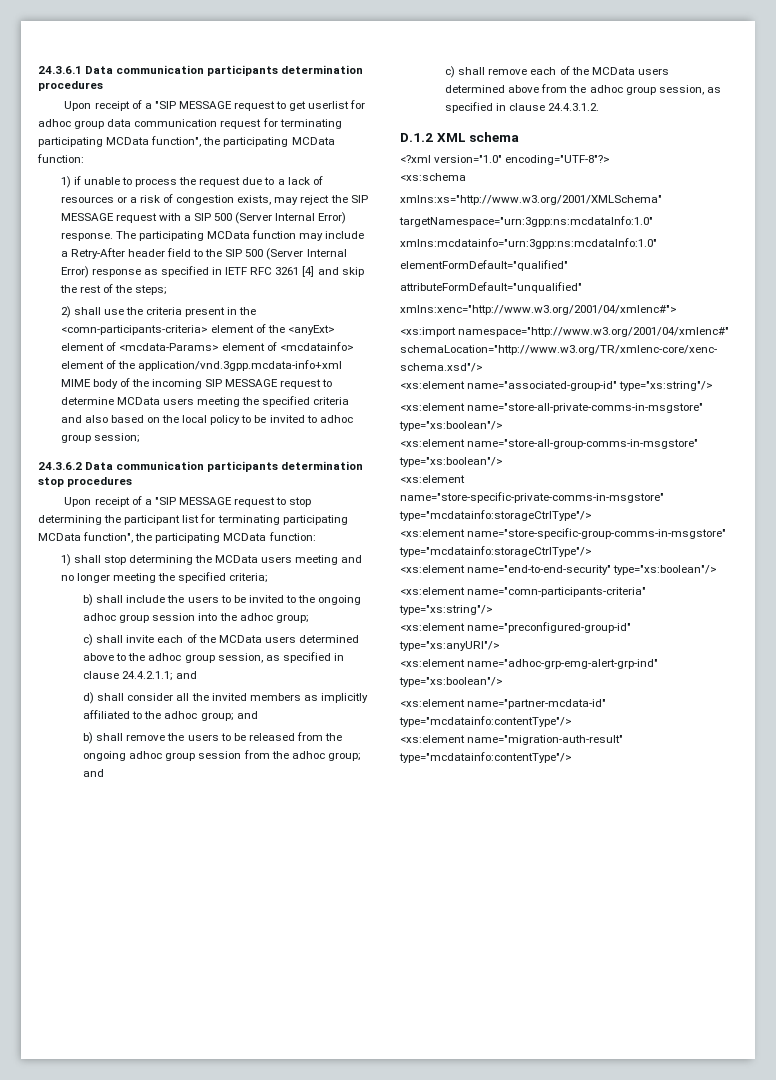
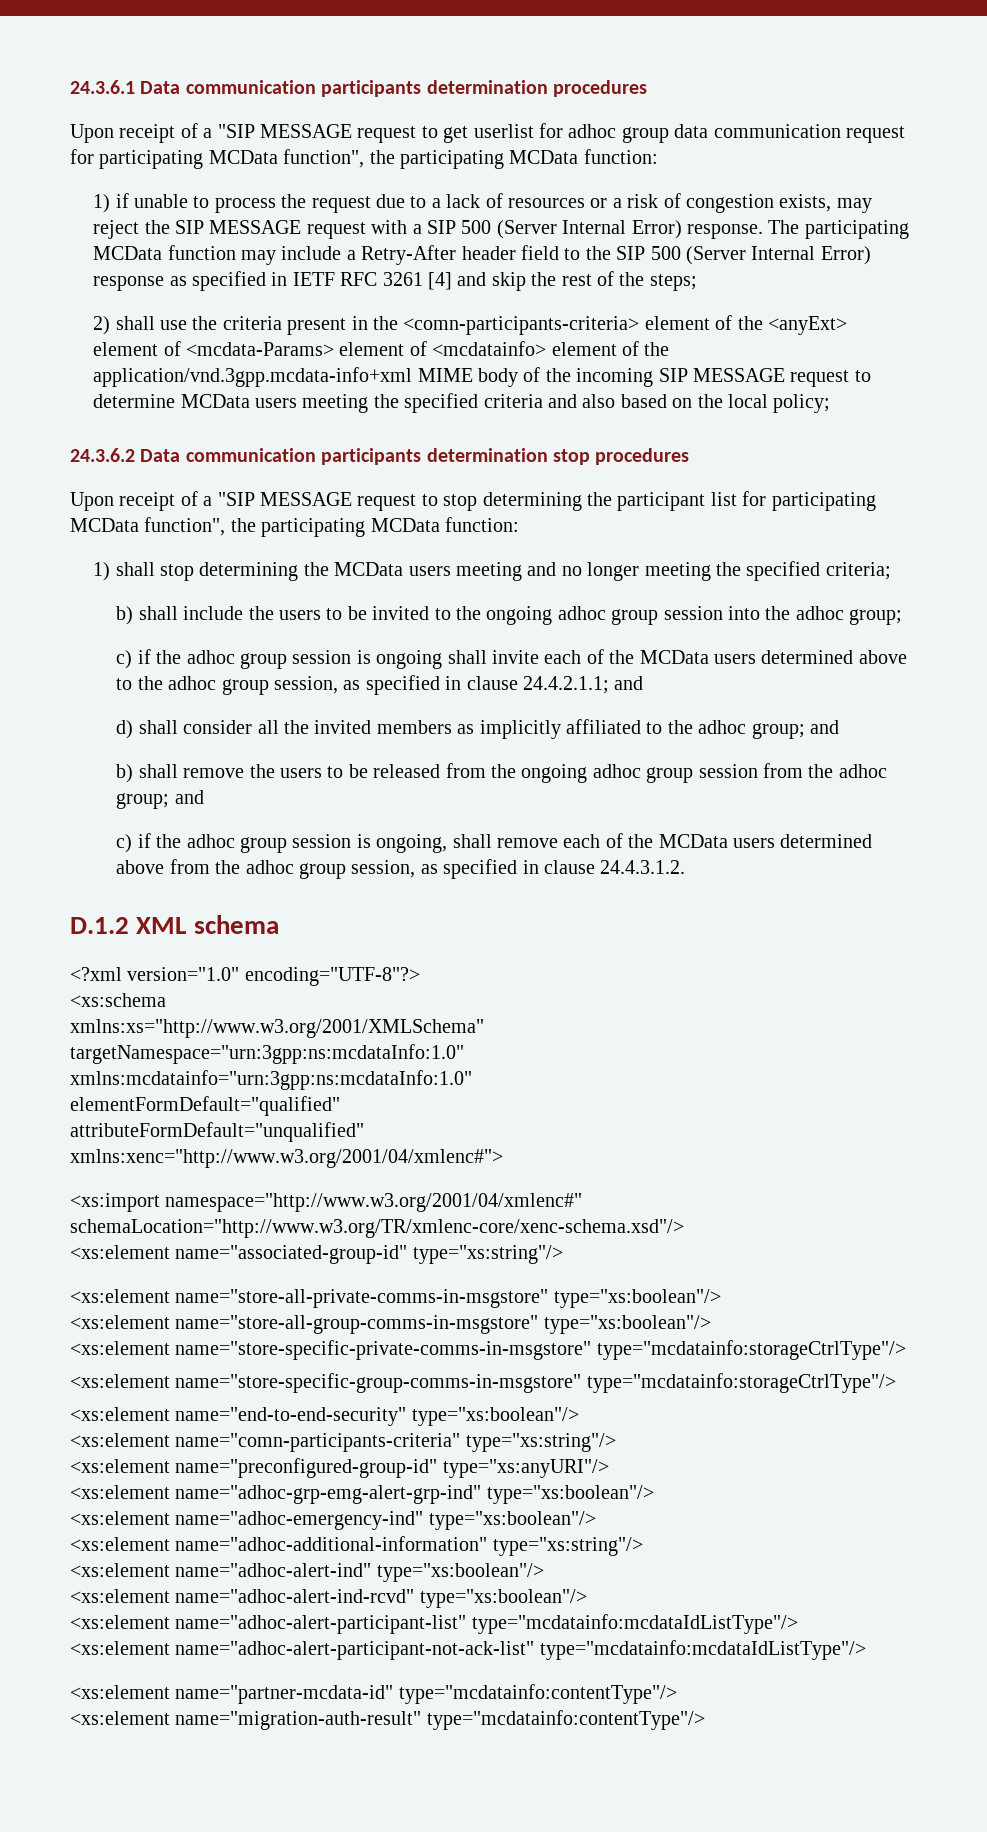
[279,119,342,129] terminating -> (94, 156) none
[210,415,353,425] [60,433,140,443] policy to be invited to adhoc group session; -> [773,394,831,413] policy;
[217,515,280,525] terminating -> (767, 498) none
(94, 640) none -> [137,649,443,669] if the adhoc group session is ongoing
(456, 72) none -> [137,833,448,853] if the adhoc group session is ongoing,
(503, 682) none -> [70,1511,596,1530] [70,1536,643,1556] [70,1563,544,1582] [70,1589,587,1608] [70,1614,798,1634] [70,1640,866,1660] // <xs:element name="adhoc-emergency-ind" type="xs:boolean"/> // <xs:element name="adhoc-additional-information" type="xs:string"/> // <xs:element name="adhoc-alert-ind" type="xs:boolean"/> // <xs:element name="adhoc-alert-ind-rcvd" type="xs:boolean"/> // <xs:element name="adhoc-alert-participant-list" type="mcdatainfo:mcdataIdListType"/> // <xs:element name="adhoc-alert-participant-not-ack-list" type="mcdatainfo:mcdataIdListType"/>

